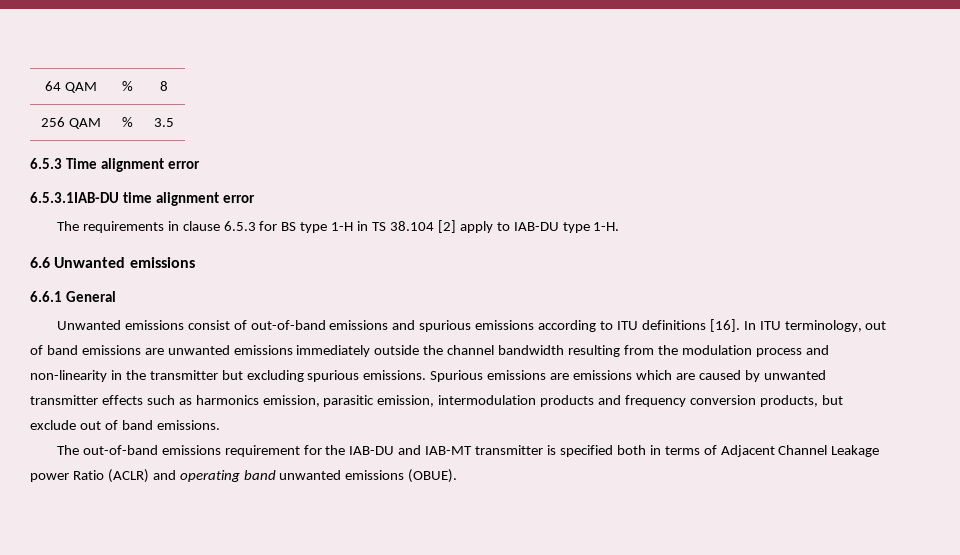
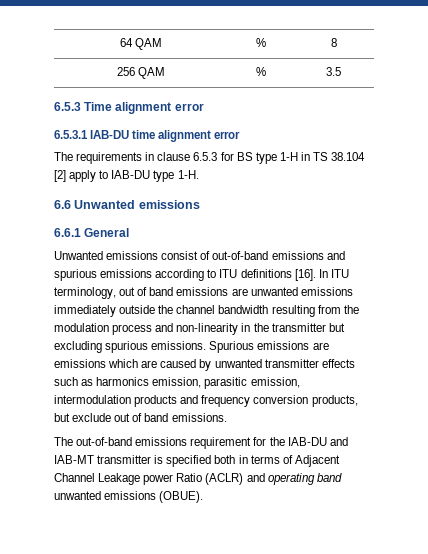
[30,192,119,203] 6.5.3.1IAB-DU -> [54,130,130,139] 6.5.3.1 IAB-DU

